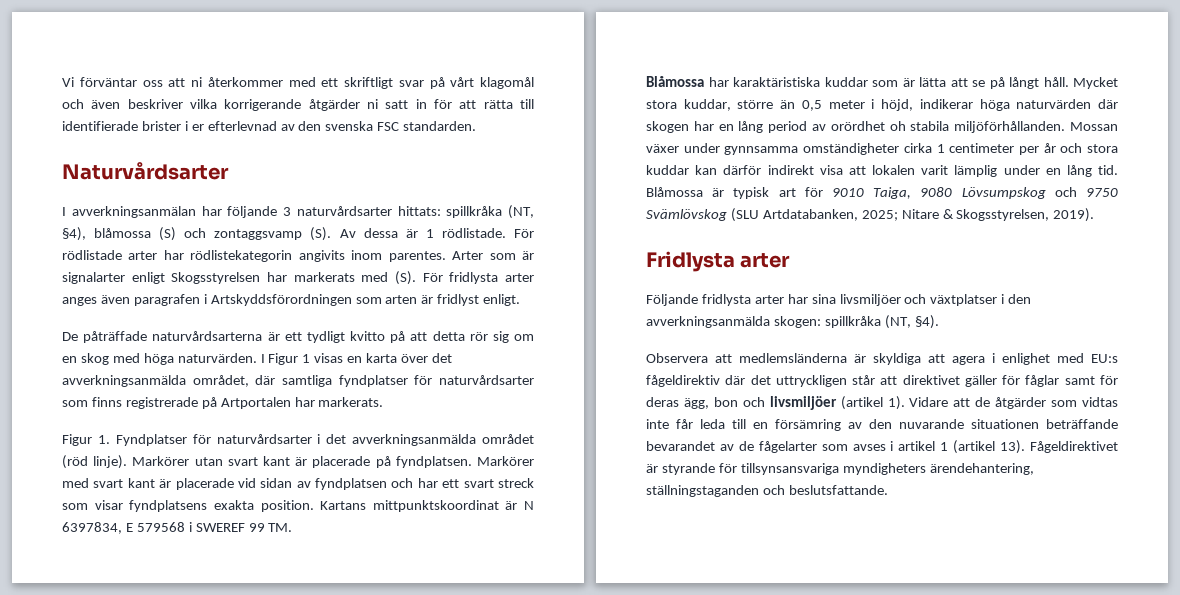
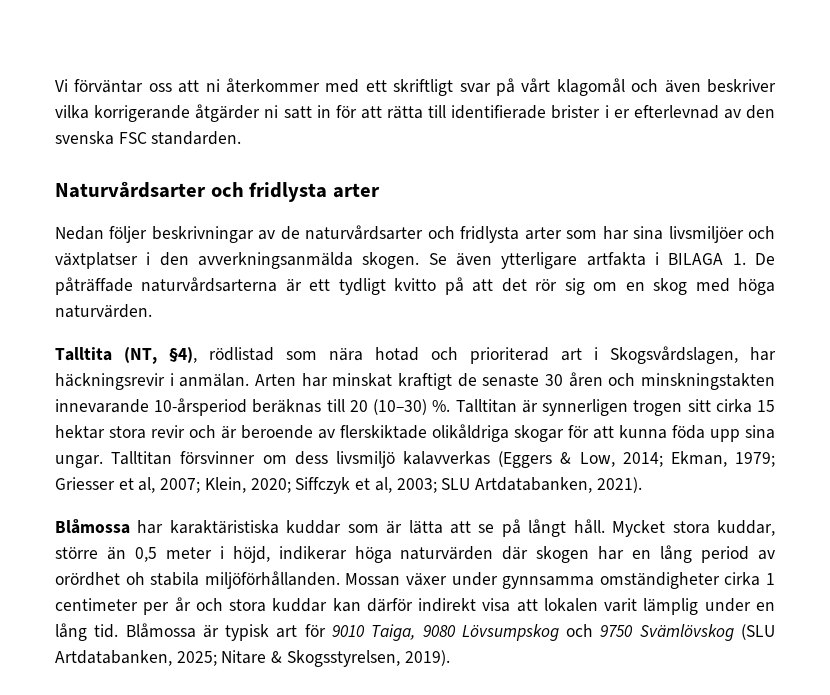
[62,205,534,219] [62,227,534,241] [62,250,534,262] [62,271,534,285] [62,294,521,306] // I avverkningsanmälan har följande 3 naturvårdsarter hittats: spillkråka (NT, §4), blåmossa (S) och zontaggsvamp (S). Av dessa är 1 rödlistade. För rödlistade arter har rödlistekategorin angivits inom parentes. Arter som är signalarter enligt Skogsstyrelsen har markerats med (S). För fridlysta arter anges även paragrafen i Artskyddsförordningen som arten är fridlyst enligt. // -> [210,182,380,202] [55,225,775,243] [55,252,746,269] och fridlysta arter // Nedan följer beskrivningar av de naturvårdsarter och fridlysta arter som har sina livsmiljöer och växtplatser i den avverkningsanmälda skogen. Se även ytterligare artfakta i BILAGA 1.
[432,331,465,341] detta -> [501,278,527,292] det
[260,353,452,365] [62,375,534,387] [62,397,384,409] [62,434,534,446] [62,455,534,469] [62,478,534,490] [62,500,534,512] [62,522,293,534] I Figur 1 visas en karta över det avverkningsanmälda området, där samtliga fyndplatser för naturvårdsarter som finns registrerade på Artportalen har markerats. // Figur 1. Fyndplatser för naturvårdsarter i det avverkningsanmälda området (röd linje). Markörer utan svart kant är placerade på fyndplatsen. Markörer med svart kant är placerade vid sidan av fyndplatsen och har ett svart streck som visar fyndplatsens exakta position. Kartans mittpunktskoordinat är N 6397834, E 579568 i SWEREF 99 TM. -> [55,346,776,364] [55,372,775,390] [55,398,776,416] [55,424,775,442] [55,451,775,468] [55,477,642,494] // Talltita (NT, §4), rödlistad som nära hotad och prioriterad art i Skogsvårdslagen, har häckningsrevir i anmälan. Arten har minskat kraftigt de senaste 30 åren och minskningstakten innevarande 10-årsperiod beräknas till 20 (10–30) %. Talltitan är synnerligen trogen sitt cirka 15 hektar stora revir och är beroende av flerskiktade olikåldriga skogar för att kunna föda upp sina ungar. Talltitan försvinner om dess livsmiljö kalavverkas (Eggers & Low, 2014; Ekman, 1979; Griesser et al, 2007; Klein, 2020; Siffczyk et al, 2003; SLU Artdatabanken, 2021).
[646,251,791,272] [646,294,1032,306] [646,315,939,329] [646,353,1118,365] [646,375,1118,387] [646,396,1118,410] [646,419,1118,431] [646,440,1118,454] [646,463,1034,475] [646,485,888,497] // Fridlysta arter // Följande fridlysta arter har sina livsmiljöer och växtplatser i den avverkningsanmälda skogen: spillkråka (NT, §4). // Observera att medlemsländerna är skyldiga att agera i enlighet med EU:s fågeldirektiv där det uttryckligen står att direktivet gäller för fåglar samt för deras ägg, bon och livsmiljöer (artikel 1). Vidare att de åtgärder som vidtas inte får leda till en försämring av den nuvarande situationen beträffande bevarandet av de fågelarter som avses i artikel 1 (artikel 13). Fågeldirektivet är styrande för tillsynsansvariga myndigheters ärendehantering, ställningstaganden och beslutsfattande. -> (450, 658) none

